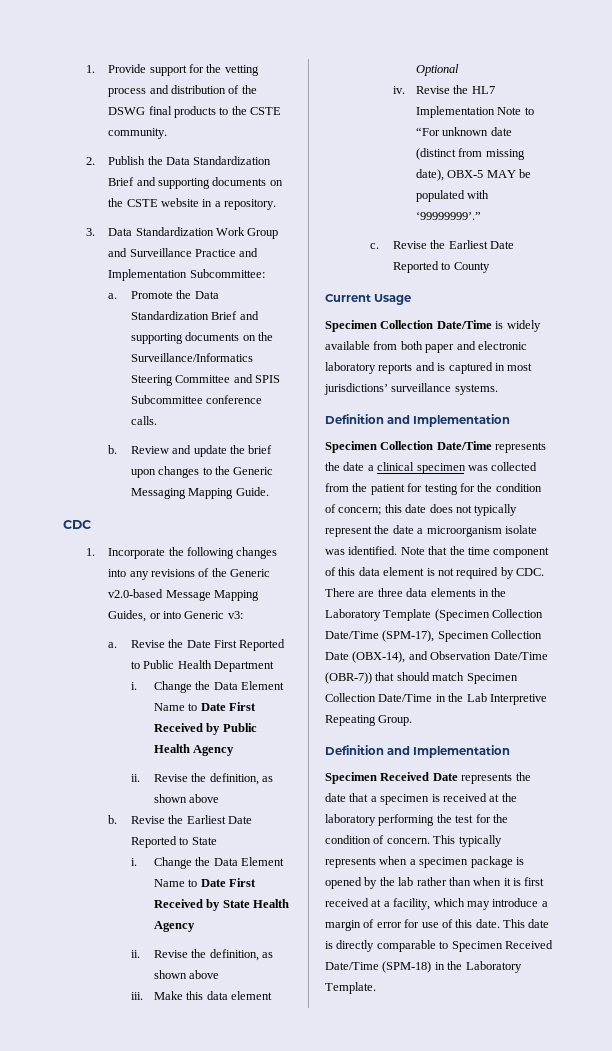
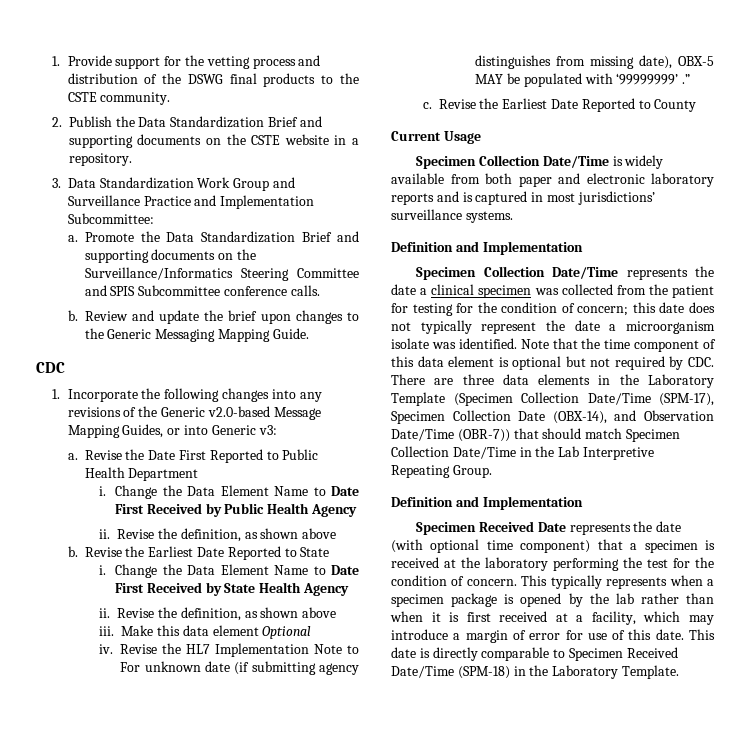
[416,127,441,136] “For -> [120,662,141,672] For
[416,148,457,160] (distinct -> [234,661,359,675] [475,55,552,69] (if submitting agency distinguishes
[416,211,482,220] ‘99999999’.” -> [616,73,691,85] ‘99999999’ .”
(435, 572) none -> [512,356,586,370] optional but
(346, 797) none -> [391,539,591,553] (with optional time component)

